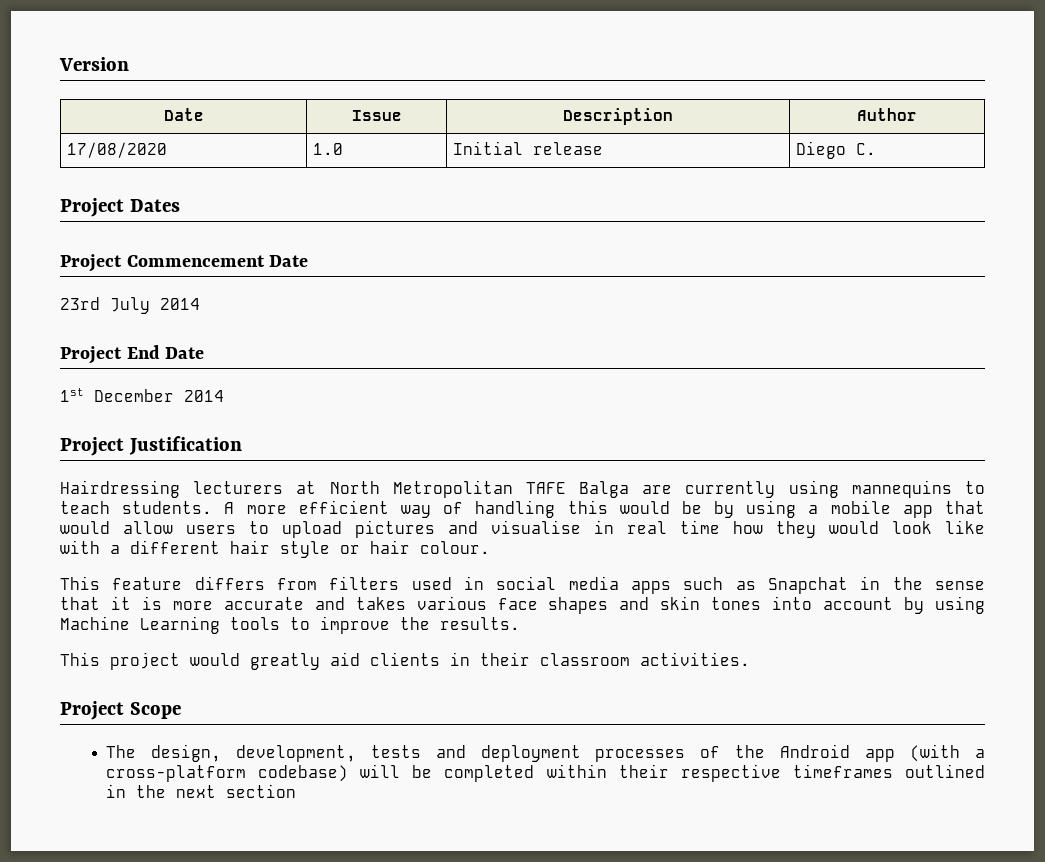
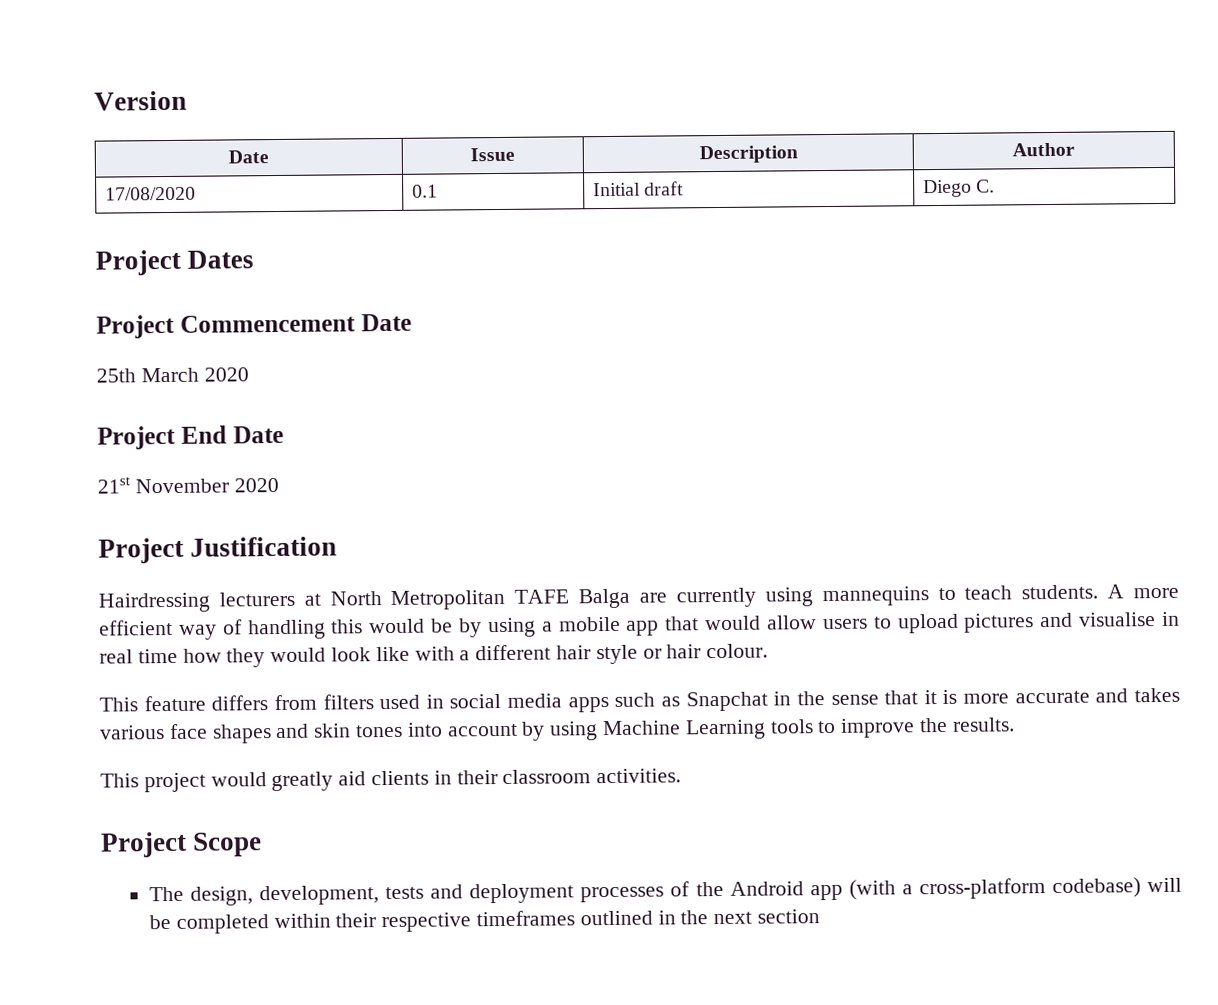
[313,143,344,155] 1.0 -> [412,184,439,198] 0.1
[533,142,604,155] release -> [644,181,685,196] draft
[60,297,200,314] 23rd July 2014 -> [96,367,249,383] 25th March 2020
[60,388,224,402] 1st December 2014 -> [97,476,279,494] 21st November 2020

